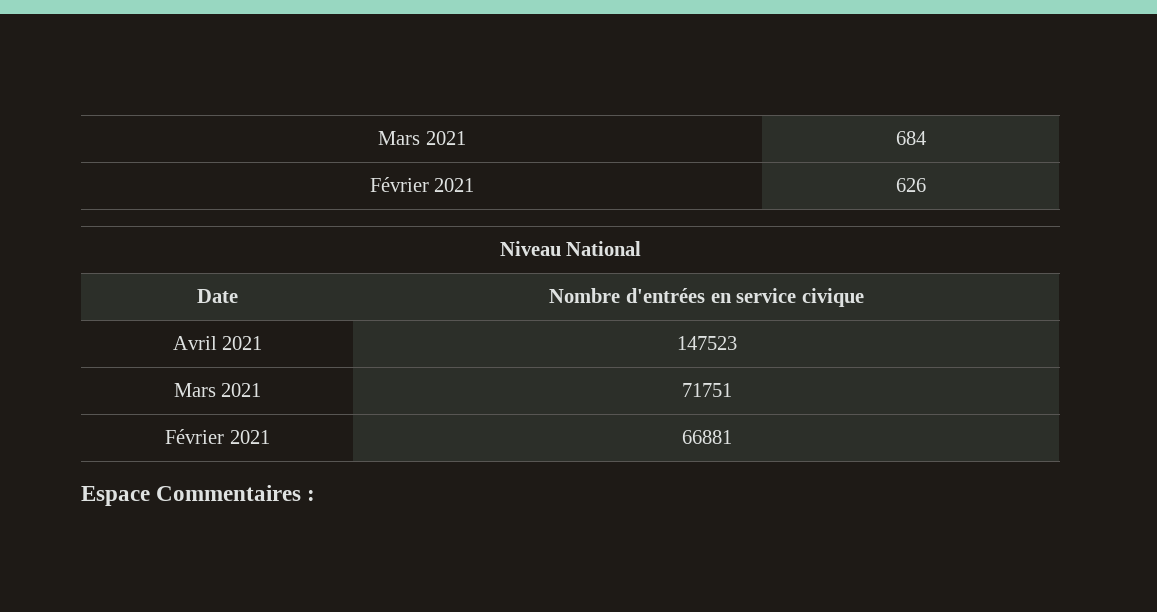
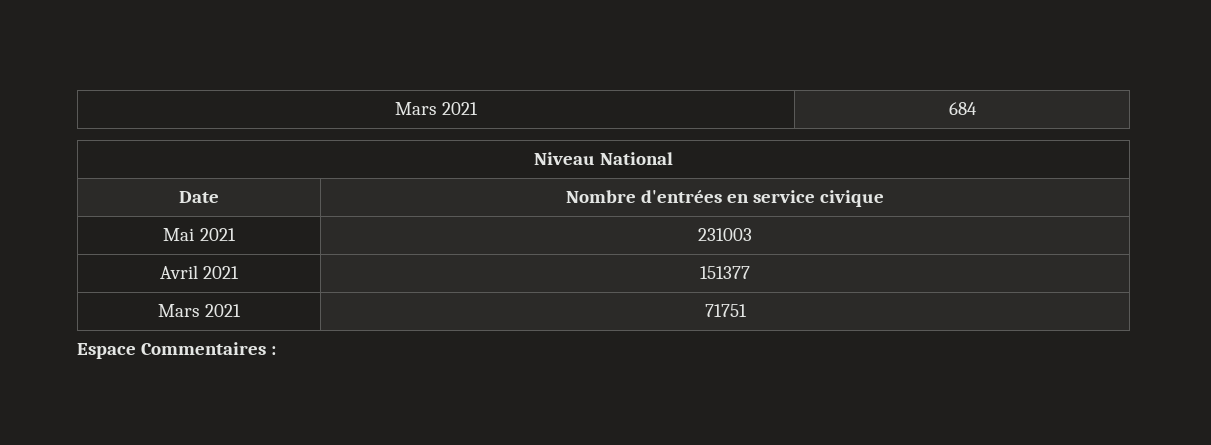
[369,177,475,192] [896,178,926,192] // Février 2021 | 626 -> (977, 108) none
(864, 297) none -> [163,228,236,241] [698,228,752,241] // Mai 2021 | 231003
[676,336,737,350] 147523 -> [700,266,750,279] 151377
[165,429,270,444] [681,430,732,444] // Février 2021 | 66881 -> (747, 310) none

